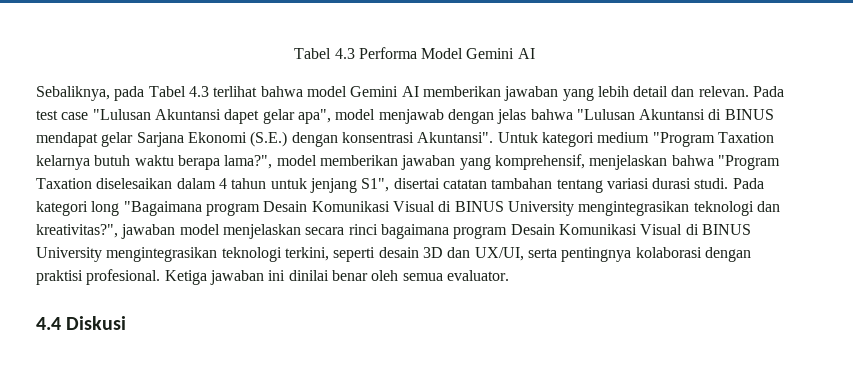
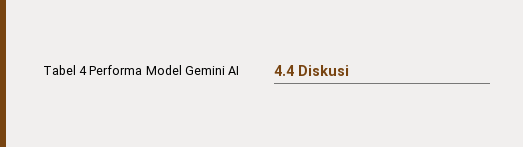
[294,48,355,59] Tabel 4.3 -> [42,65,87,75] Tabel 4
[36,86,785,101] [36,109,774,124] [36,131,774,147] [36,154,780,170] [36,178,764,193] [36,201,780,216] [36,224,751,239] [36,247,751,262] [36,269,509,285] // Sebaliknya, pada Tabel 4.3 terlihat bahwa model Gemini AI memberikan jawaban yang lebih detail dan relevan. Pada test case "Lulusan Akuntansi dapet gelar apa", model menjawab dengan jelas bahwa "Lulusan Akuntansi di BINUS mendapat gelar Sarjana Ekonomi (S.E.) dengan konsentrasi Akuntansi". Untuk kategori medium "Program Taxation kelarnya butuh waktu berapa lama?", model memberikan jawaban yang komprehensif, menjelaskan bahwa "Program Taxation diselesaikan dalam 4 tahun untuk jenjang S1", disertai catatan tambahan tentang variasi durasi studi. Pada kategori long "Bagaimana program Desain Komunikasi Visual di BINUS University mengintegrasikan teknologi dan kreativitas?", jawaban model menjelaskan secara rinci bagaimana program Desain Komunikasi Visual di BINUS University mengintegrasikan teknologi terkini, seperti desain 3D dan UX/UI, serta pentingnya kolaborasi dengan praktisi profesional. Ketiga jawaban ini dinilai benar oleh semua evaluator. -> (240, 70) none

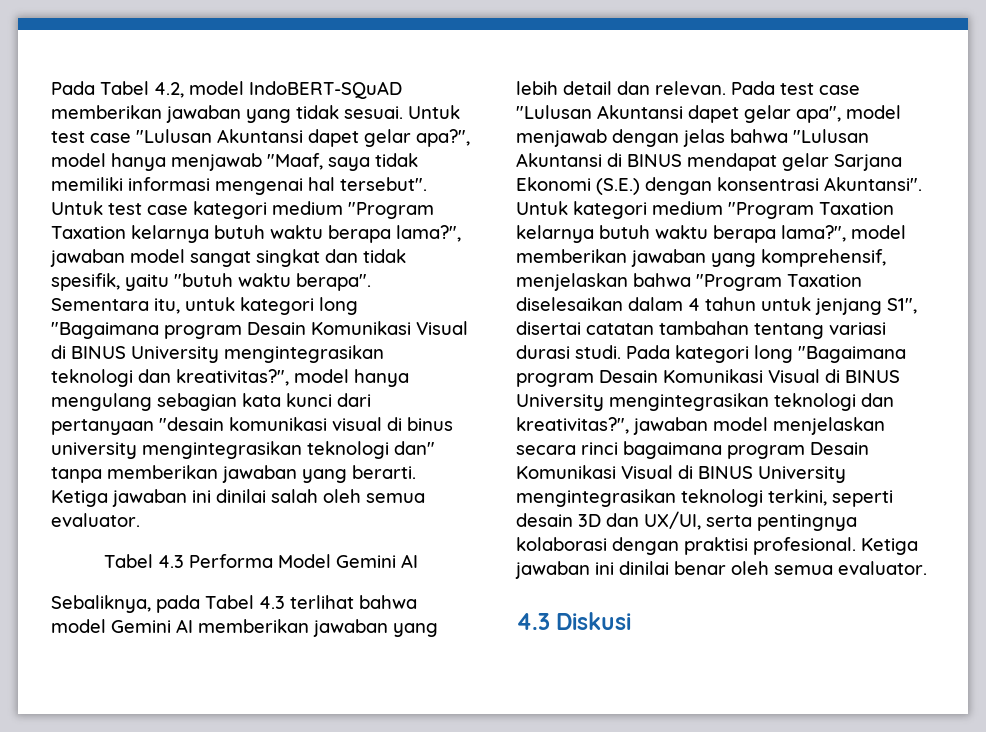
[42,65,240,75] [274,65,294,76] Tabel 4 Performa Model Gemini AI // 4.4 -> [51,81,402,99] [51,105,460,123] [51,129,470,147] [51,153,418,171] [51,177,427,195] [51,201,434,219] [51,225,461,243] [50,249,406,267] [51,273,371,291] [51,297,358,315] [51,321,468,339] [51,345,384,363] [51,369,409,387] [51,393,371,411] [51,417,453,435] [51,441,435,459] [51,465,416,483] [51,489,425,507] [51,513,140,527] [103,554,418,568] [51,595,417,613] [51,619,438,637] [516,81,860,95] [516,105,901,123] [516,129,869,147] [516,153,902,171] [516,177,922,195] [516,201,894,219] [516,225,906,243] [516,249,886,267] [516,273,862,291] [516,297,917,315] [516,321,886,339] [516,345,906,363] [516,369,900,387] [516,393,894,411] [516,417,885,435] [516,441,869,459] [516,465,846,483] [516,489,893,507] [516,511,857,531] [516,537,918,555] [515,561,927,579] [516,613,550,630] Pada Tabel 4.2, model IndoBERT-SQuAD memberikan jawaban yang tidak sesuai. Untuk test case "Lulusan Akuntansi dapet gelar apa?", model hanya menjawab "Maaf, saya tidak memiliki informasi mengenai hal tersebut". Untuk test case kategori medium "Program Taxation kelarnya butuh waktu berapa lama?", jawaban model sangat singkat dan tidak spesifik, yaitu "butuh waktu berapa". Sementara itu, untuk kategori long "Bagaimana program Desain Komunikasi Visual di BINUS University mengintegrasikan teknologi dan kreativitas?", model hanya mengulang sebagian kata kunci dari pertanyaan "desain komunikasi visual di binus university mengintegrasikan teknologi dan" tanpa memberikan jawaban yang berarti. Ketiga jawaban ini dinilai salah oleh semua evaluator. // Tabel 4.3 Performa Model Gemini AI // Sebaliknya, pada Tabel 4.3 terlihat bahwa model Gemini AI memberikan jawaban yang lebih detail dan relevan. Pada test case "Lulusan Akuntansi dapet gelar apa", model menjawab dengan jelas bahwa "Lulusan Akuntansi di BINUS mendapat gelar Sarjana Ekonomi (S.E.) dengan konsentrasi Akuntansi". Untuk kategori medium "Program Taxation kelarnya butuh waktu berapa lama?", model memberikan jawaban yang komprehensif, menjelaskan bahwa "Program Taxation diselesaikan dalam 4 tahun untuk jenjang S1", disertai catatan tambahan tentang variasi durasi studi. Pada kategori long "Bagaimana program Desain Komunikasi Visual di BINUS University mengintegrasikan teknologi dan kreativitas?", jawaban model menjelaskan secara rinci bagaimana program Desain Komunikasi Visual di BINUS University mengintegrasikan teknologi terkini, seperti desain 3D dan UX/UI, serta pentingnya kolaborasi dengan praktisi profesional. Ketiga jawaban ini dinilai benar oleh semua evaluator. // 4.3

